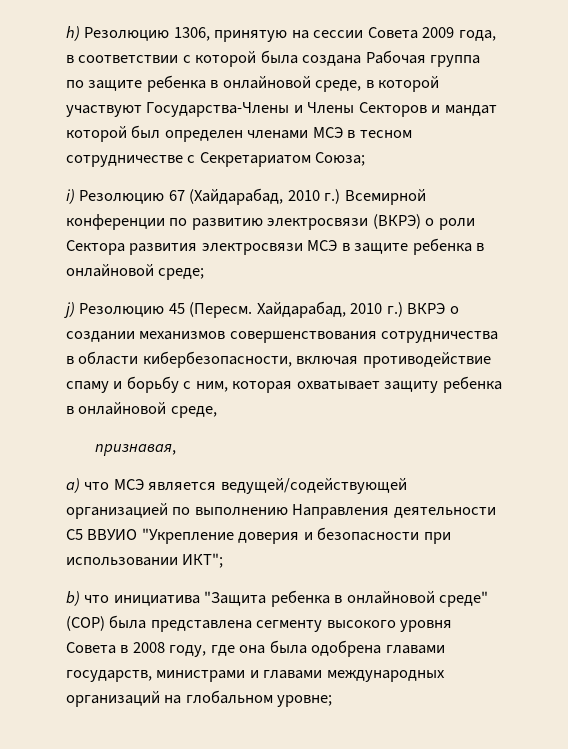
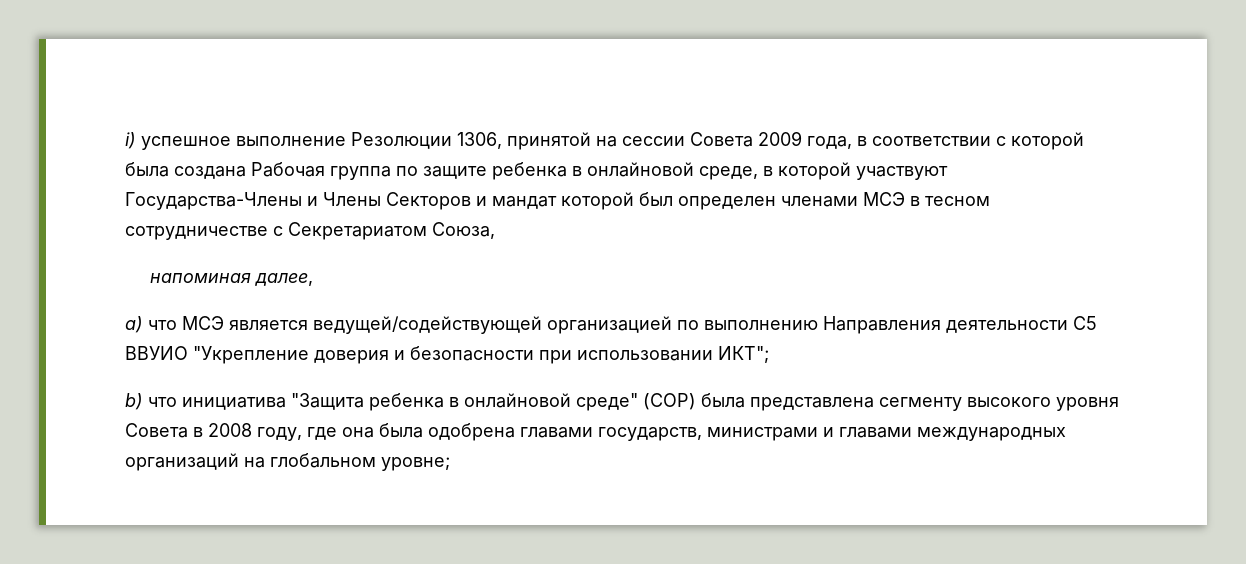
[66,26,288,42] h) Резолюцию 1306, принятую -> [125,132,591,150] i) успешное выполнение Резолюции 1306, принятой
[315,152,366,166] [66,188,426,205] [66,214,475,230] [66,238,485,255] [66,264,205,280] [63,301,459,318] [66,331,499,343] [66,351,491,368] [66,376,502,393] [66,402,217,418] [94,444,176,456] Союза; // i) Резолюцию 67 (Хайдарабад, 2010 г.) Всемирной конференции по развитию электросвязи (ВКРЭ) о роли Сектора развития электросвязи МСЭ в защите ребенка в онлайновой среде; // j) Резолюцию 45 (Пересм. Хайдарабад, 2010 г.) ВКРЭ о создании механизмов совершенствования сотрудничества в области кибербезопасности, включая противодействие спаму и борьбу с ним, которая охватывает защиту ребенка в онлайновой среде, // признавая, -> [432,222,495,239] [149,273,313,286] Союза, // напоминая далее,

